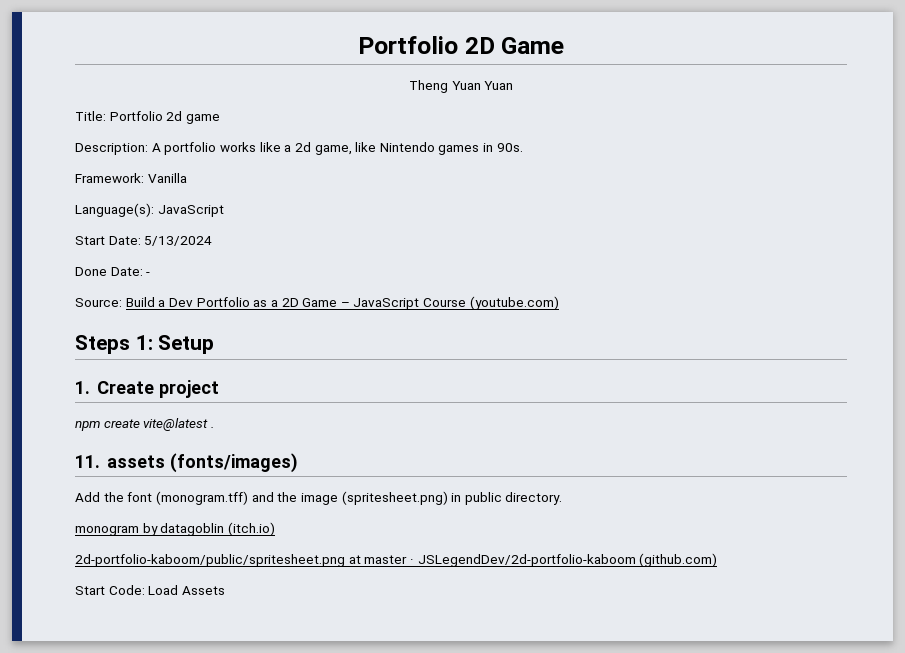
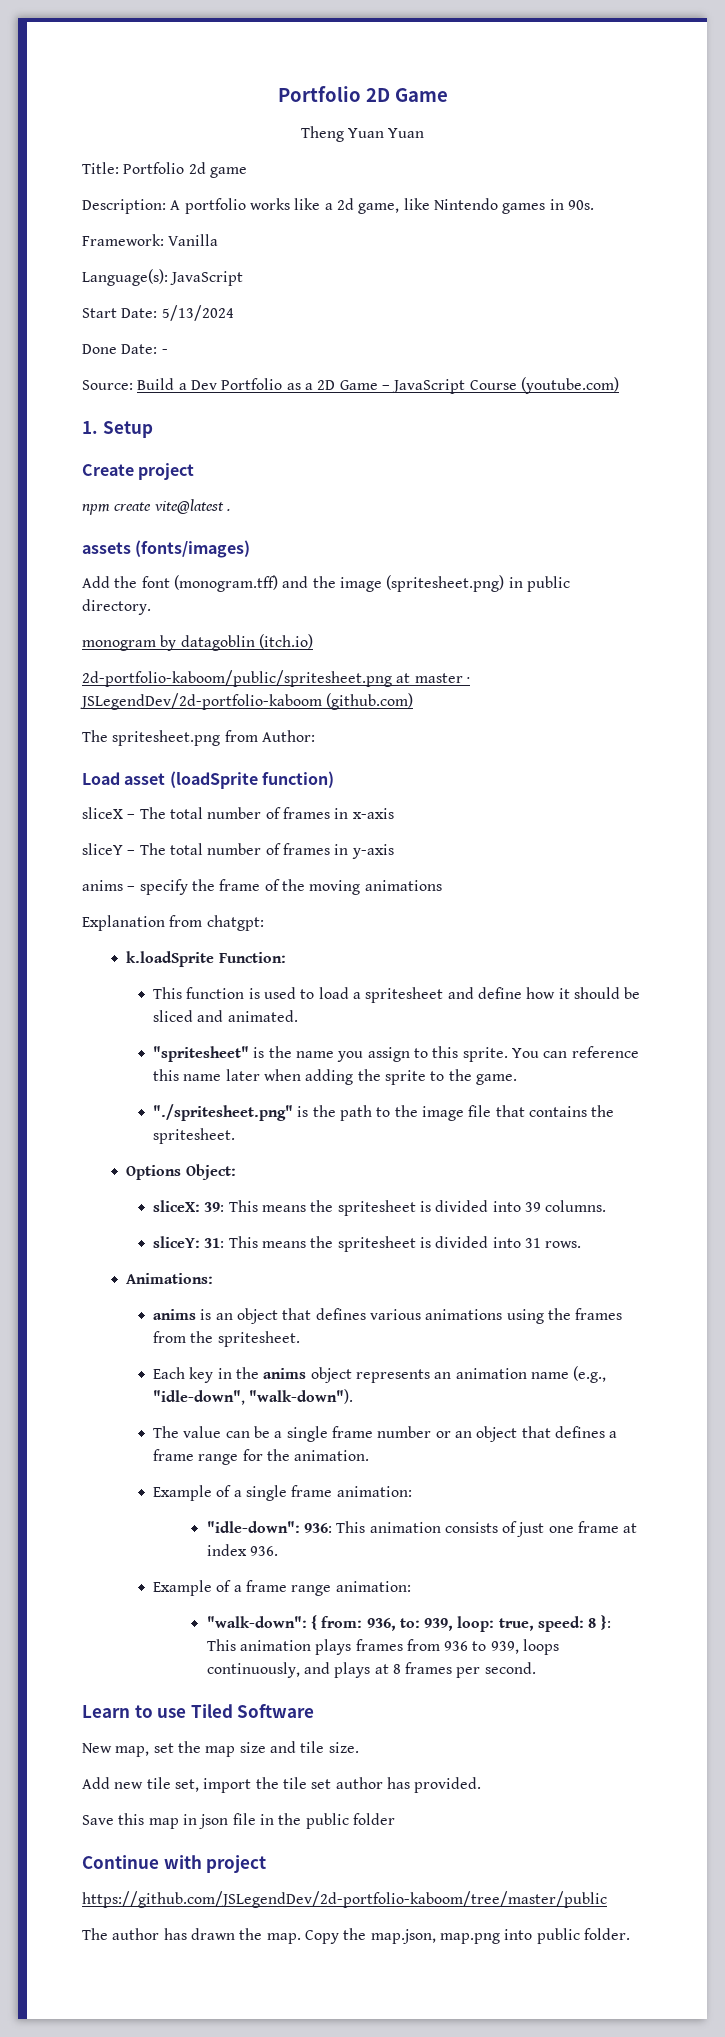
[75,335,153,354] Steps 1: -> [82,421,98,434] 1.
[75,381,90,394] 1. -> (153, 429) none
[75,455,100,468] 11. -> (230, 510) none
[75,585,225,595] Start Code: Load Assets -> [82,730,315,746] [82,771,334,789] [82,807,394,819] [82,843,394,859] [82,879,442,895] [82,915,264,931] [126,951,286,967] [153,987,641,1003] [153,1010,298,1022] [153,1046,639,1062] [153,1069,517,1085] [153,1104,615,1121] [153,1128,236,1144] [126,1164,236,1180] [153,1200,607,1216] [153,1236,582,1252] [126,1273,214,1284] [153,1308,623,1324] [153,1331,300,1347] [153,1366,607,1383] [153,1389,354,1405] [153,1426,618,1442] [153,1449,370,1465] [153,1485,412,1501] [206,1521,638,1537] [206,1544,278,1556] [153,1580,411,1596] [206,1615,611,1632] [206,1639,560,1655] [206,1662,536,1678] [82,1704,315,1718] [82,1741,359,1757] [82,1777,482,1793] [82,1813,395,1829] [82,1855,267,1873] [82,1891,607,1908] [82,1928,630,1944] The spritesheet.png from Author: // Load asset (loadSprite function) // sliceX – The total number of frames in x-axis // sliceY – The total number of frames in y-axis // anims – specify the frame of the moving animations // Explanation from chatgpt: // k.loadSprite Function: // This function is used to load a spritesheet and define how it should be sliced and animated. // "spritesheet" is the name you assign to this sprite. You can reference this name later when adding the sprite to the game. // "./spritesheet.png" is the path to the image file that contains the spritesheet. // Options Object: // sliceX: 39: This means the spritesheet is divided into 39 columns. // sliceY: 31: This means the spritesheet is divided into 31 rows. // Animations: // anims is an object that defines various animations using the frames from the spritesheet. // Each key in the anims object represents an animation name (e.g., "idle-down", "walk-down"). // The value can be a single frame number or an object that defines a frame range for the animation. // Example of a single frame animation: // "idle-down": 936: This animation consists of just one frame at index 936. // Example of a frame range animation: // "walk-down": { from: 936, to: 939, loop: true, speed: 8 }: This animation plays frames from 936 to 939, loops continuously, and plays at 8 frames per second. // Learn to use Tiled Software // New map, set the map size and tile size. // Add new tile set, import the tile set author has provided. // Save this map in json file in the public folder // Continue with project // https://github.com/JSLegendDev/2d-portfolio-kaboom/tree/master/public // The author has drawn the map. Copy the map.json, map.png into public folder.

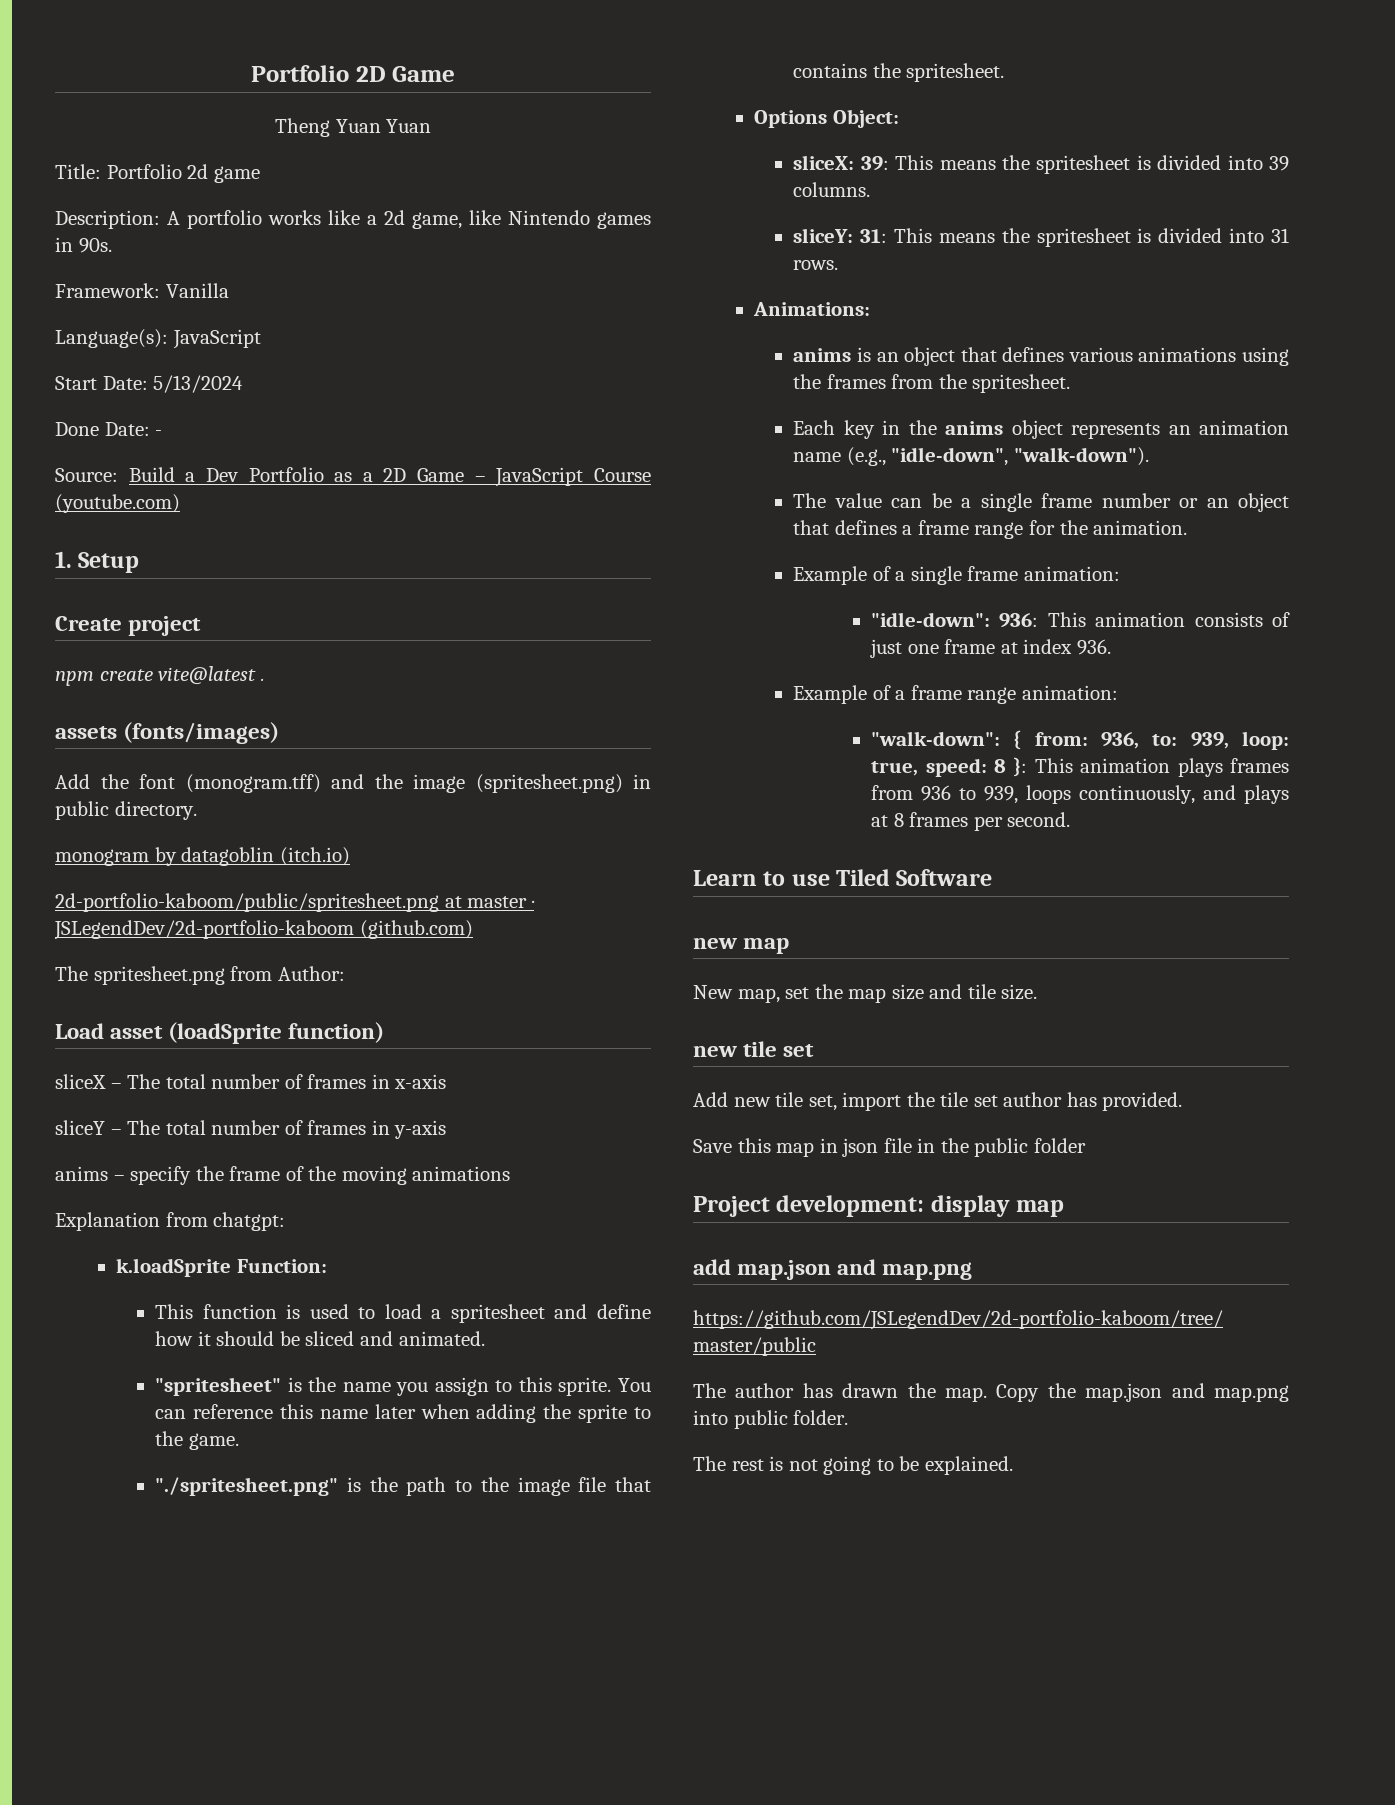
(315, 1711) none -> [693,938,790,954] // new map
(359, 1747) none -> [693,1041,815,1057] // new tile set
[82,1855,267,1873] Continue with project -> [693,1195,1065,1217] [693,1259,973,1280] Project development: display map // add map.json and map.png
[370,1929,436,1944] map.json, -> [1085,1383,1205,1402] map.json and
(630, 1934) none -> [693,1456,1013,1475] // The rest is not going to be explained.

